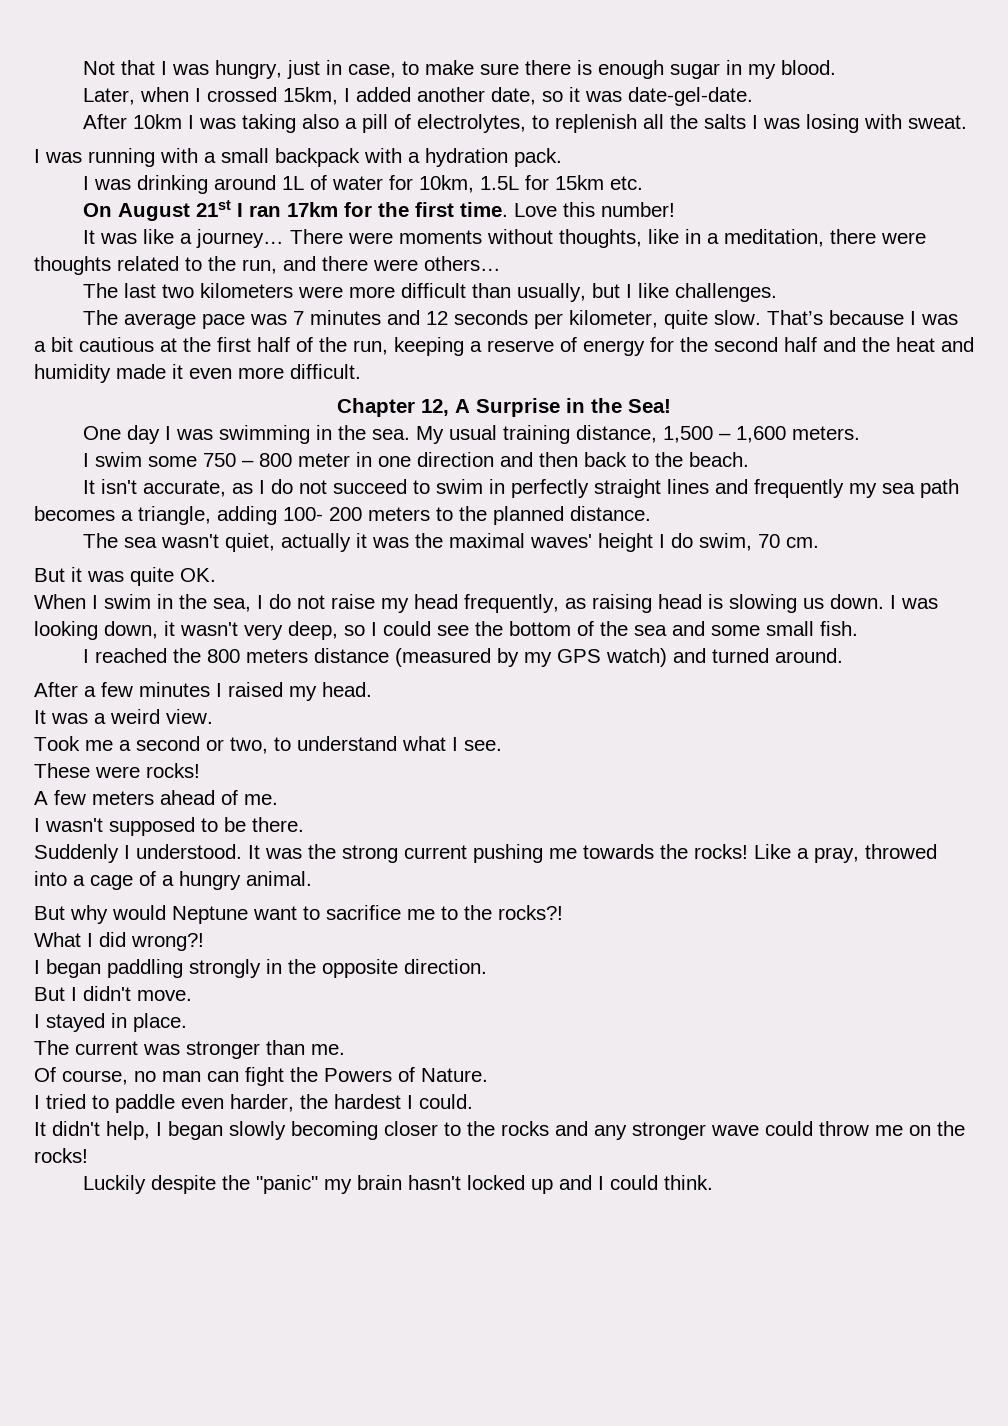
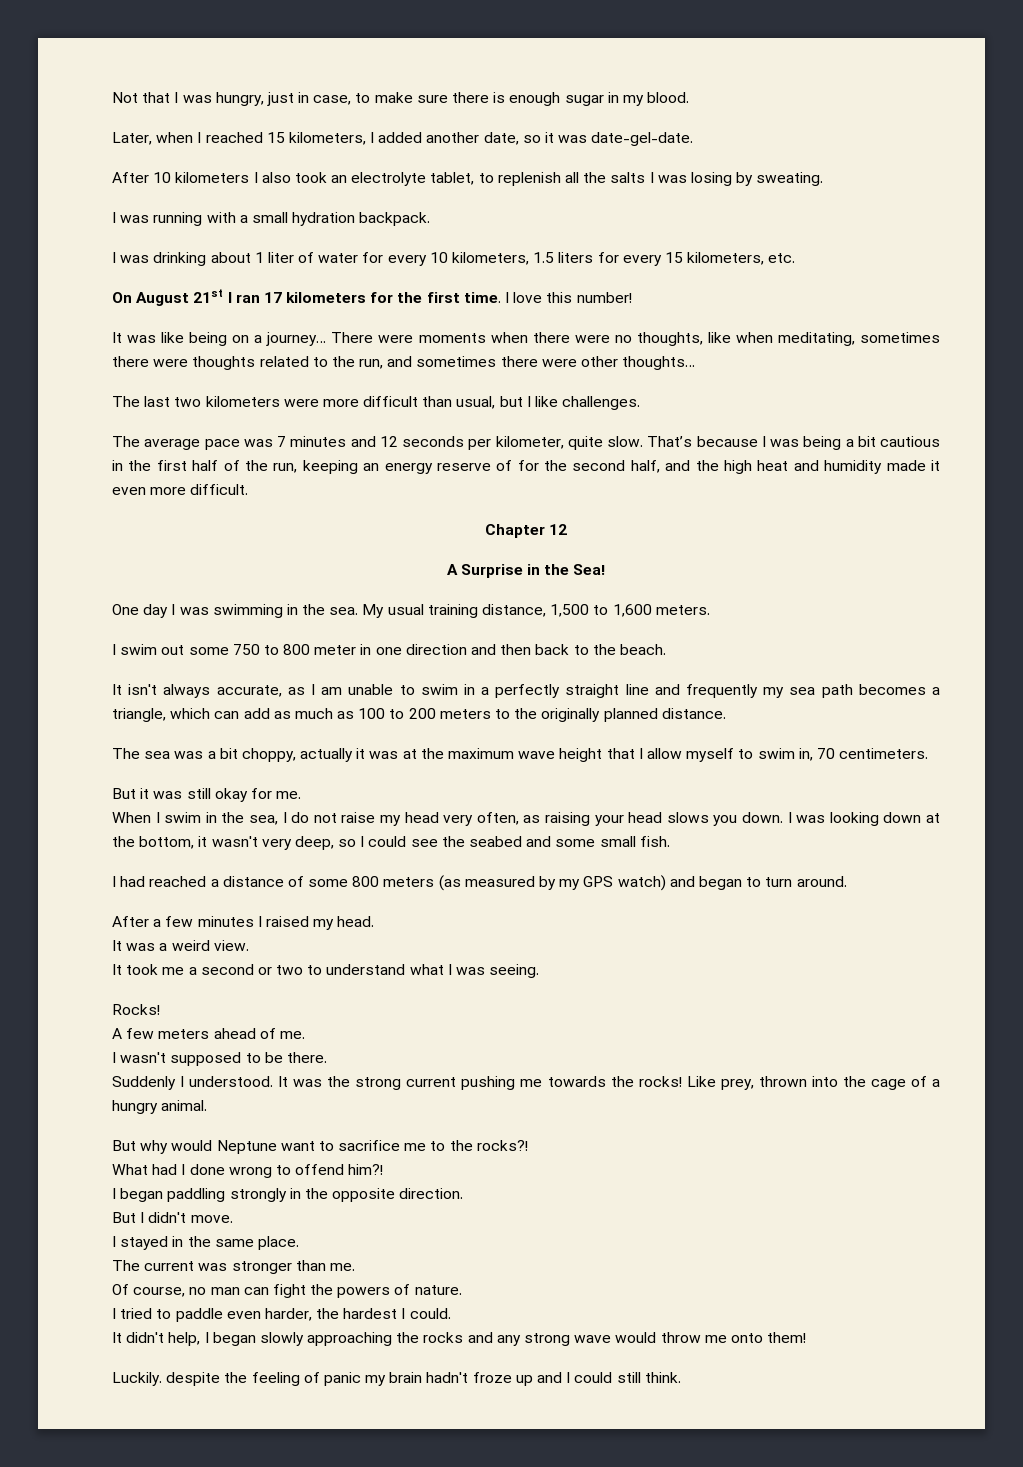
[207,87,339,105] crossed 15km, -> [205,132,366,145] reached 15 kilometers,
[133,114,527,133] 10km I was taking also a pill of electrolytes, -> [153,172,475,186] 10 kilometers I also took an electrolyte tablet,
[864,114,968,129] with sweat. -> [736,172,824,186] by sweating.
[275,148,562,167] [83,175,605,194] backpack with a hydration pack. // I was drinking around 1L of water for 10km, 1.5L for 15km -> [292,212,431,226] [112,252,765,266] hydration backpack. // I was drinking about 1 liter of water for every 10 kilometers, 1.5 liters for every 15 kilometers,
[287,202,339,217] 17km -> [263,292,367,303] 17 kilometers
[514,203,558,217] Love -> [505,292,543,303] I love
(175, 236) none -> [189,332,250,346] being on
[487,229,825,248] without thoughts, like in a meditation, -> [490,332,940,346] when there were no thoughts, like when meditating, sometimes
[322,256,501,271] there were others… -> [416,356,696,370] sometimes there were other thoughts…
[517,283,587,302] usually, -> [456,396,496,409] usual,
(959, 319) none -> [803,436,842,450] being
[160,338,177,352] at -> [112,460,123,471] in
[470,341,482,352] a -> [363,463,433,474] an energy
[583,340,645,356] energy -> (513, 465) none
[784,337,817,352] half -> [630,460,660,473] half,
(890, 344) none -> [724,460,753,474] high
[421,399,449,416] 12, -> [549,524,568,535] 12 //
[719,433,732,440] – -> [593,605,609,615] to
(143, 459) none -> [161,645,185,655] out
[242,460,255,467] – -> [263,645,279,655] to
(138, 486) none -> [163,684,211,698] always
[271,479,408,494] do not succeed -> [321,684,394,695] am unable
(506, 486) none -> [481,687,490,695] a
[667,479,710,494] lines -> [625,684,649,695] line
[217,506,323,525] adding 100- -> [170,708,405,719] which can add as much as 100 to
(487, 513) none -> [541,708,601,722] originally
[161,533,820,552] wasn't quiet, actually it was the maximal waves' height I do swim, 70 cm. -> [174,748,929,762] was a bit choppy, actually it was at the maximum wave height that I allow myself to swim in, 70 centimeters.
[130,567,216,586] quite OK. -> [186,788,302,802] still okay for me.
[464,594,938,613] [34,621,158,640] frequently, as raising head is slowing us down. I was looking down, -> [443,812,941,826] [112,836,195,849] very often, as raising your head slows you down. I was looking down at the bottom,
[509,621,667,636] bottom of the sea -> [469,836,523,847] seabed
[95,648,492,667] reached the 800 meters distance (measured -> [120,875,535,891] had reached a distance of some 800 meters (as measured
[712,648,770,663] turned -> [698,876,793,890] began to turn
[34,736,80,751] Took -> [112,964,159,975] It took
[230,737,268,754] two, -> [276,965,304,975] two
[464,740,502,751] [34,763,200,778] see. // These were rocks! -> [456,964,540,978] [112,1004,160,1015] was seeing. // Rocks!
[797,844,937,863] [34,871,85,886] a pray, throwed into a -> [720,1076,866,1090] prey, thrown into the
[87,932,204,951] I did wrong?! -> [152,1164,384,1178] had I done wrong to offend him?!
(127, 1020) none -> [187,1236,254,1247] the same
[324,1067,488,1082] Powers of Nature. -> [337,1284,462,1298] powers of nature.
[291,1121,461,1140] becoming closer to -> [307,1332,393,1346] approaching
[632,1121,965,1140] [34,1148,88,1163] [83,1175,526,1194] stronger wave could throw me on the rocks! // Luckily despite the "panic" my brain hasn't locked -> [524,1332,807,1346] [112,1372,512,1386] strong wave would throw me onto them! // Luckily. despite the feeling of panic my brain hadn't froze
(659, 1182) none -> [616,1372,641,1383] still

